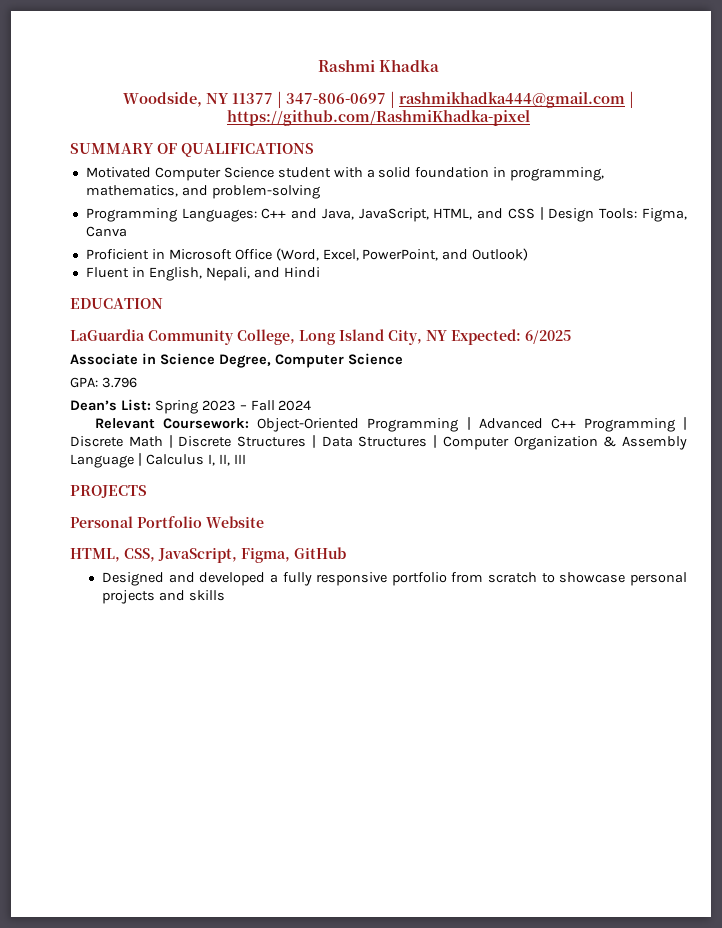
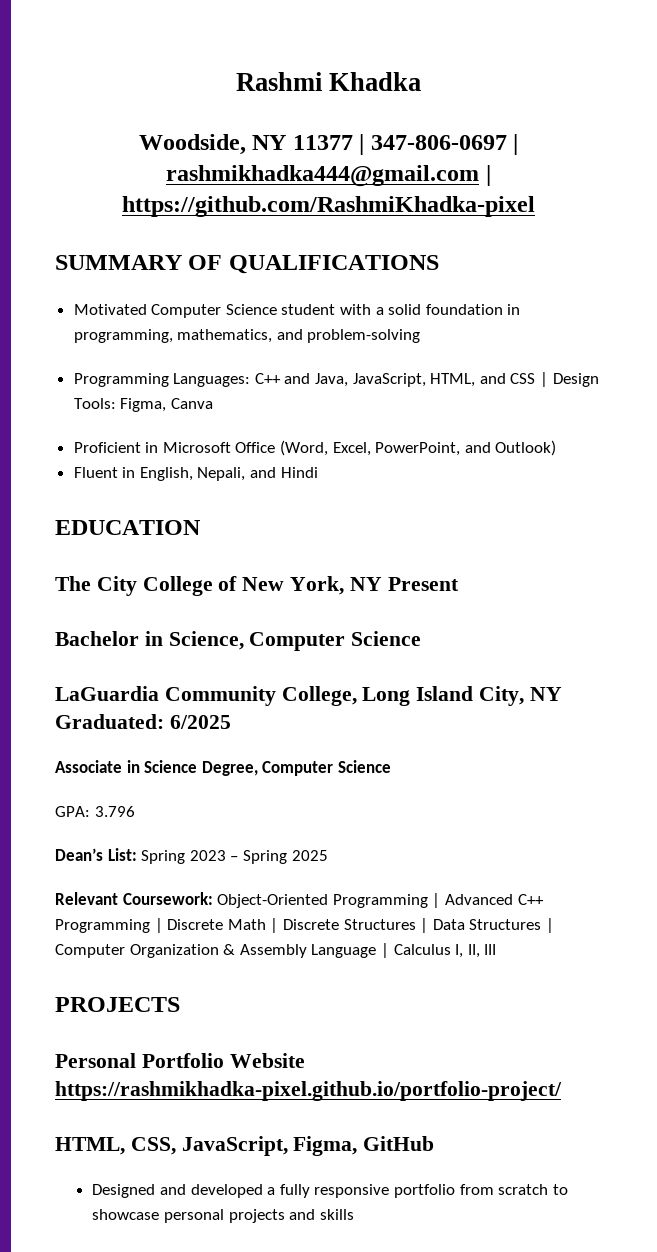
(163, 303) none -> [55,576,459,596] [55,631,422,651] // The City College of New York, NY Present // Bachelor in Science, Computer Science
[451,329,521,345] Expected: -> [55,714,164,729] Graduated:
[250,400,312,411] Fall 2024 -> [242,850,328,864] Spring 2025
(264, 522) none -> [55,1081,562,1101] https://rashmikhadka-pixel.github.io/portfolio-project/

